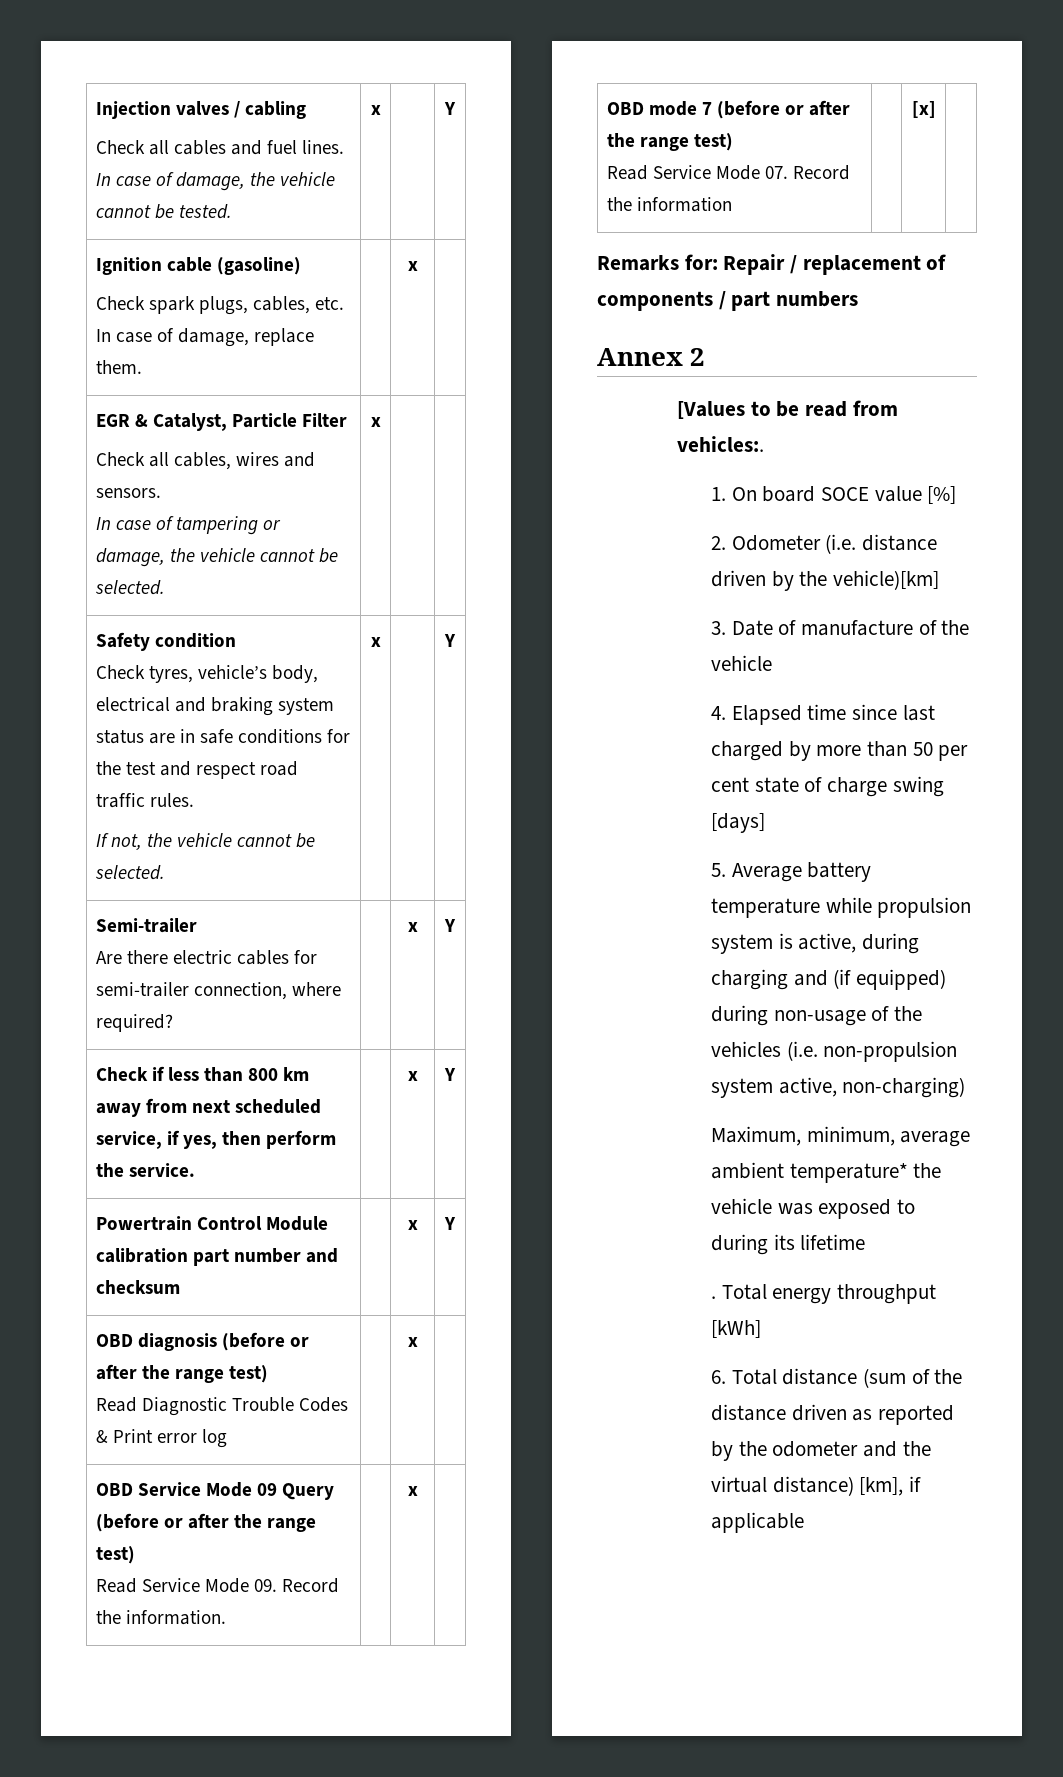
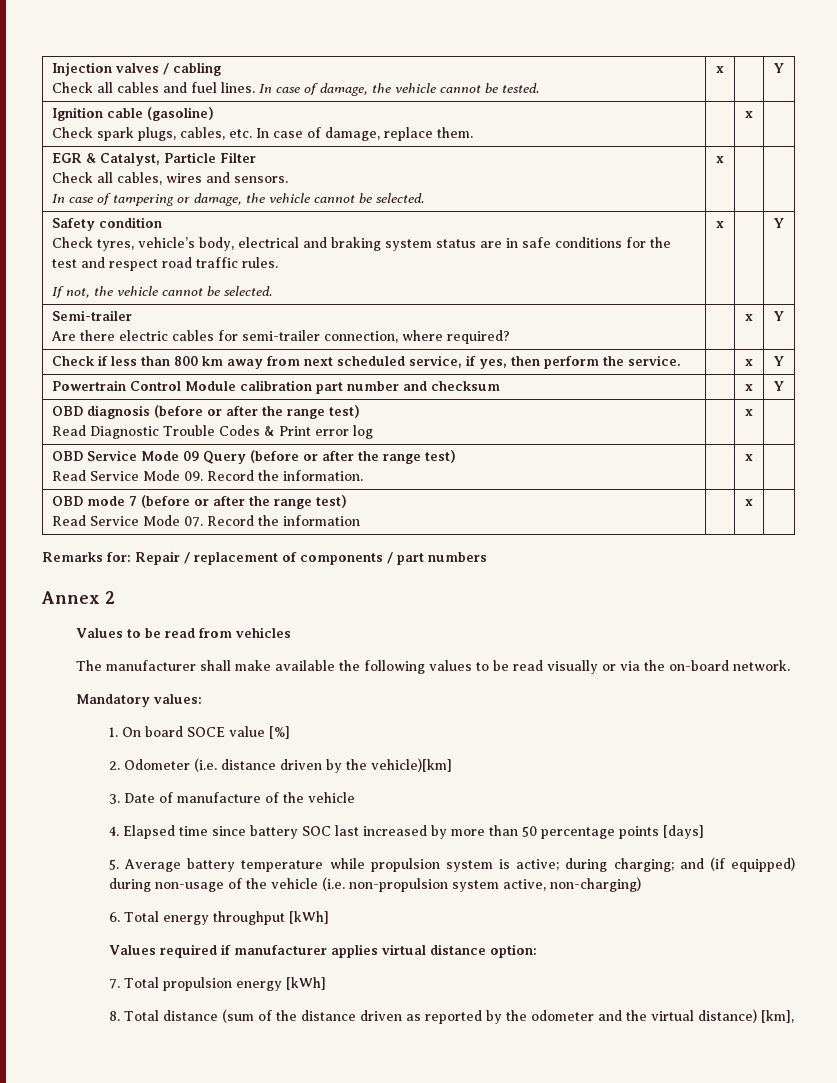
[911,101,936,118] [x] -> [745,499,753,506] x
[677,401,746,419] [Values -> [75,628,123,638] Values
[677,436,765,452] vehicles:. -> [234,627,291,638] [75,660,790,674] [75,694,202,707] vehicles // The manufacturer shall make available the following values to be read visually or via the on-board network. // Mandatory values:
[902,705,935,721] [711,741,969,761] [711,776,944,797] last charged by more than 50 per cent state of charge swing -> [250,825,660,839] battery SOC last increased by more than 50 percentage points
[798,933,920,954] [711,969,788,990] active, during charging -> [516,858,674,872] active; during charging;
[711,1041,781,1057] vehicles -> [271,878,319,889] vehicle
[711,1126,971,1147] [711,1162,942,1183] [711,1198,916,1219] [711,1234,866,1255] [711,1284,937,1304] [711,1320,761,1338] [711,1370,726,1384] Maximum, minimum, average ambient temperature* the vehicle was exposed to during its lifetime // . Total energy throughput [kWh] // 6. -> [109,911,330,925] [109,944,538,958] [109,977,327,991] [109,1011,121,1021] 6. Total energy throughput [kWh] // Values required if manufacturer applies virtual distance option: // 7. Total propulsion energy [kWh] // 8.
[909,1476,922,1492] [711,1512,804,1533] if applicable -> (795, 1016) none

